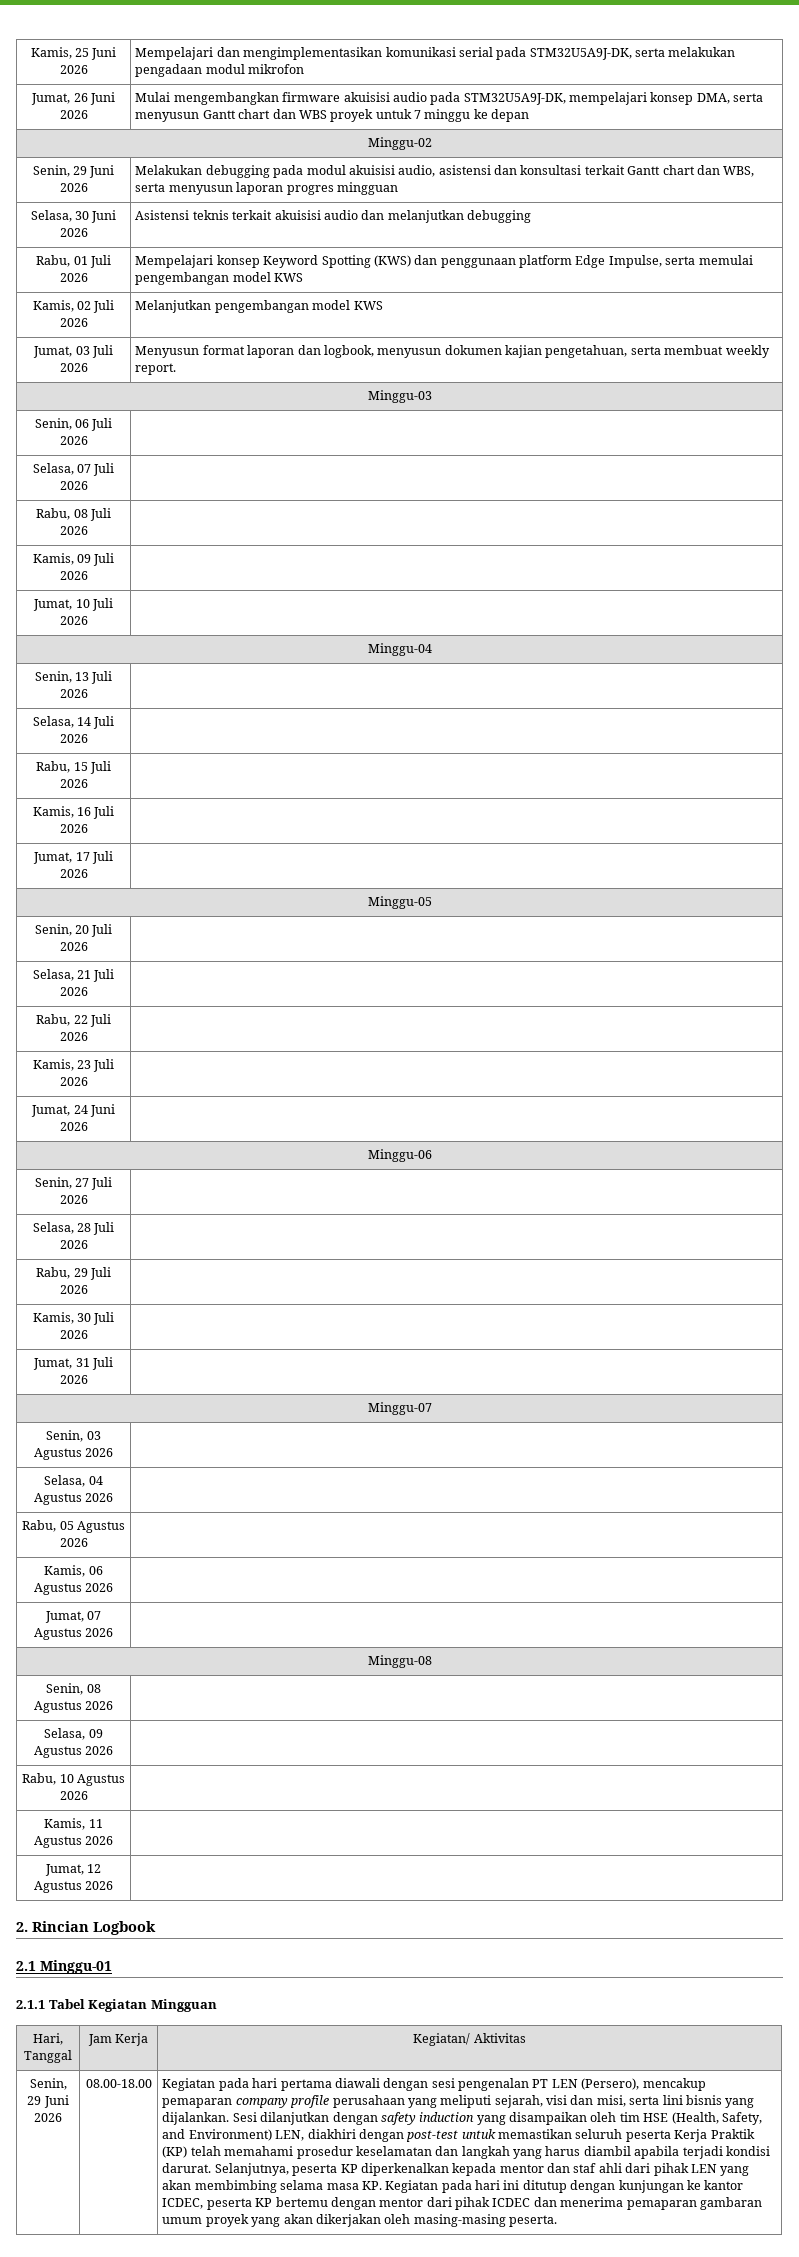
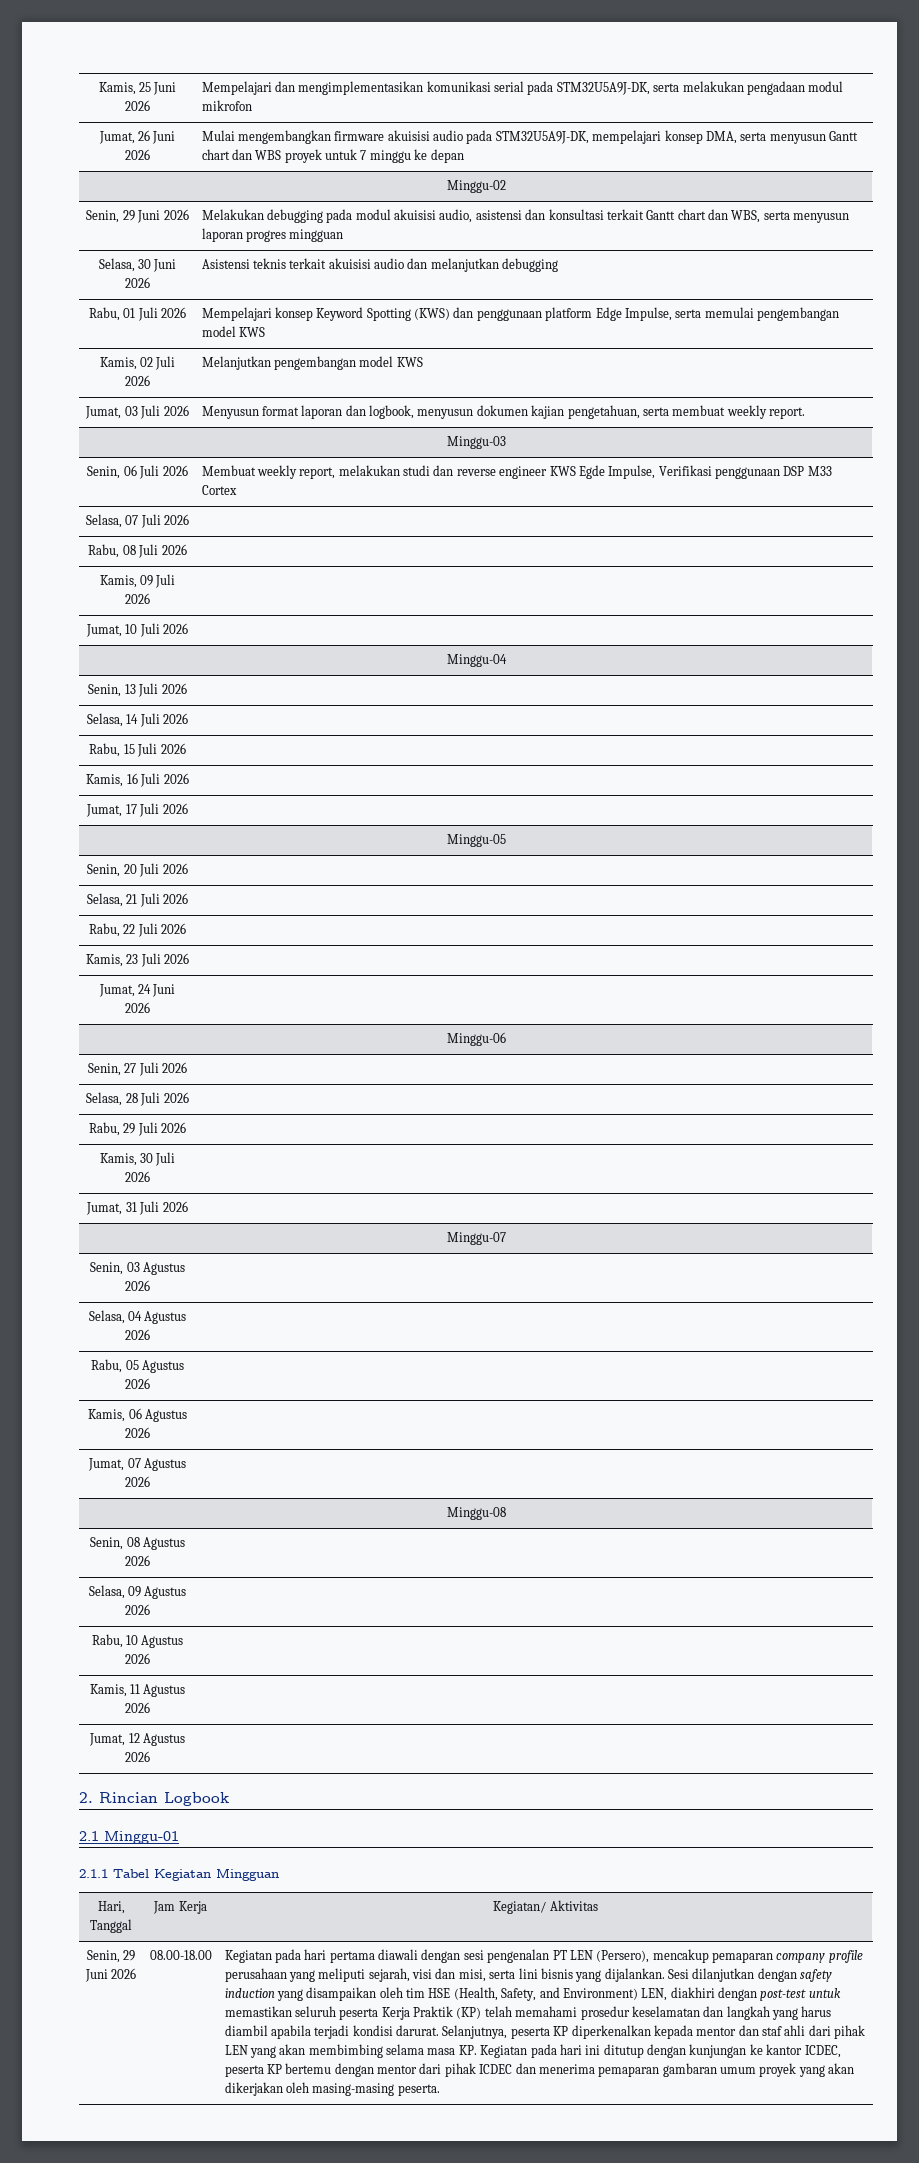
(88, 440) none -> [201,465,832,479] [201,485,237,495] Membuat weekly report, melakukan studi dan reverse engineer KWS Egde Impulse, Verifikasi penggunaan DSP M33 Cortex

